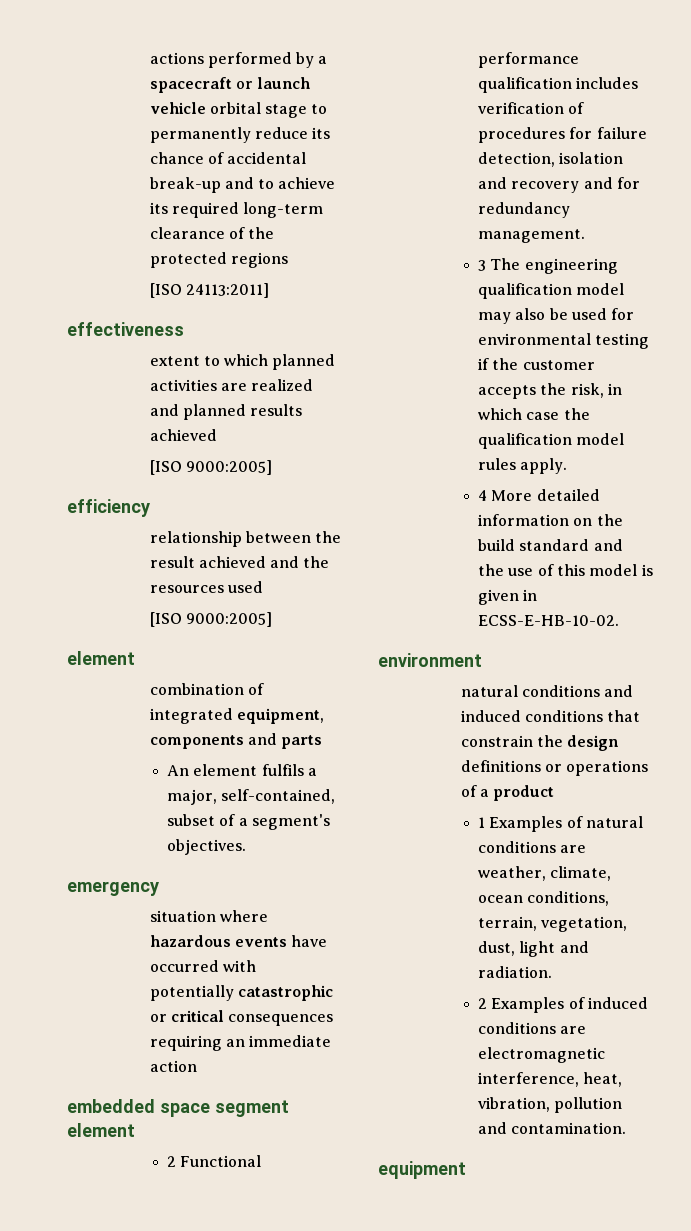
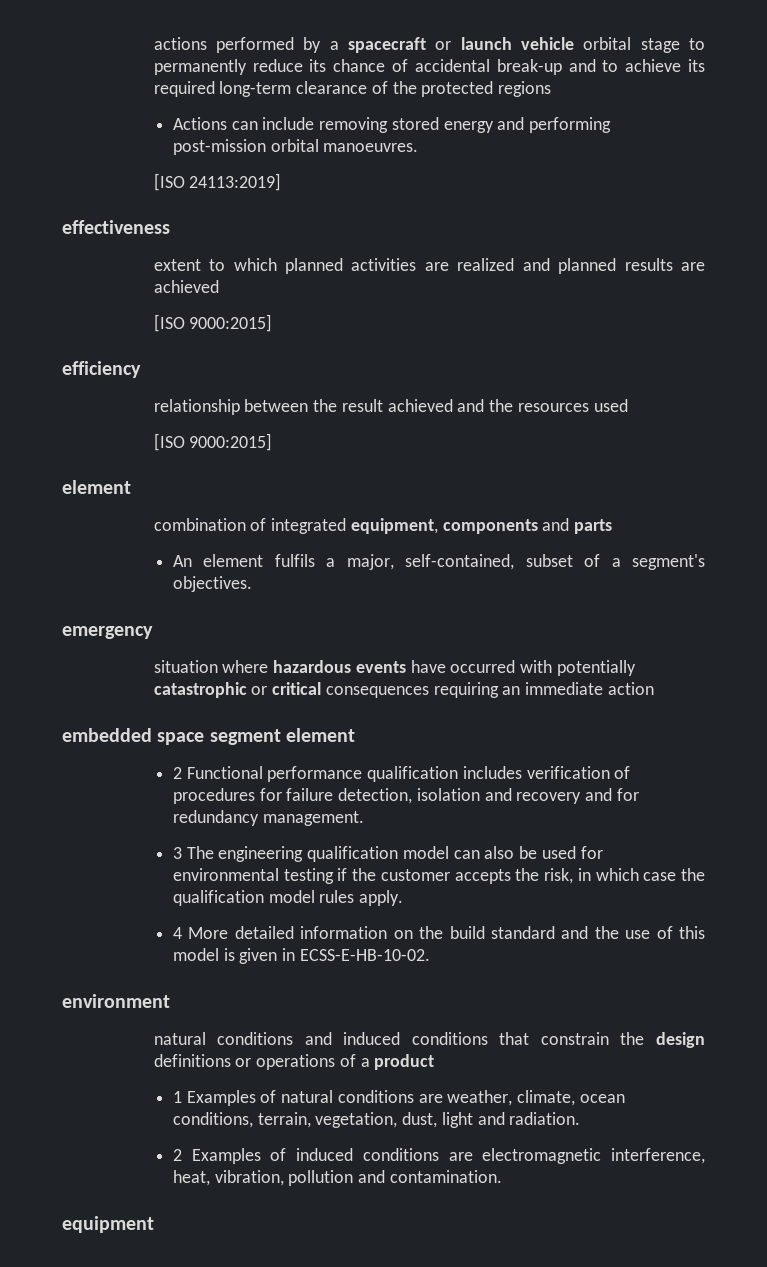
[149,283,269,298] // [ISO 24113:2011] -> [173,117,612,133] [173,139,419,155] [153,173,282,191] // Actions can include removing stored energy and performing post-mission orbital manoeuvres. // [ISO 24113:2019]
(303, 410) none -> [680,262,705,271] are
[185,460,272,475] 9000:2005] -> [189,314,273,332] 9000:2015]
[185,612,272,627] 9000:2005] -> [189,433,273,451] 9000:2015]
[478,312,512,324] may -> [453,850,480,859] can

